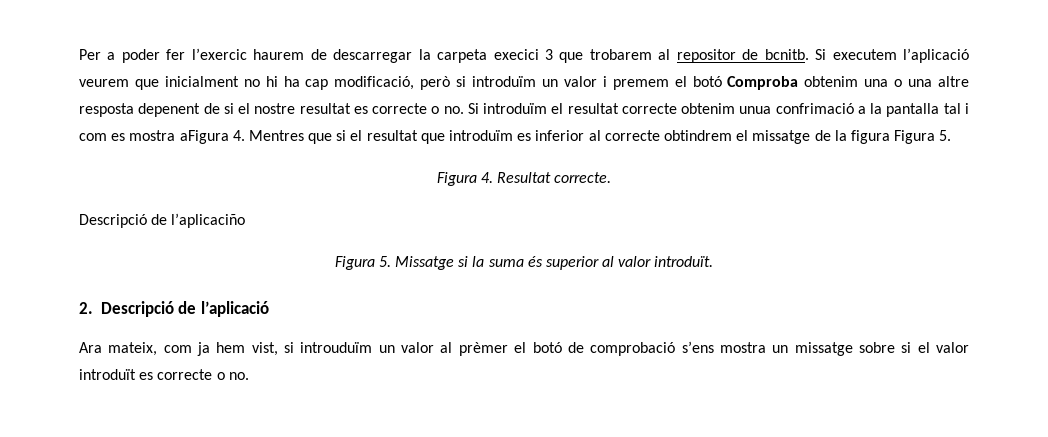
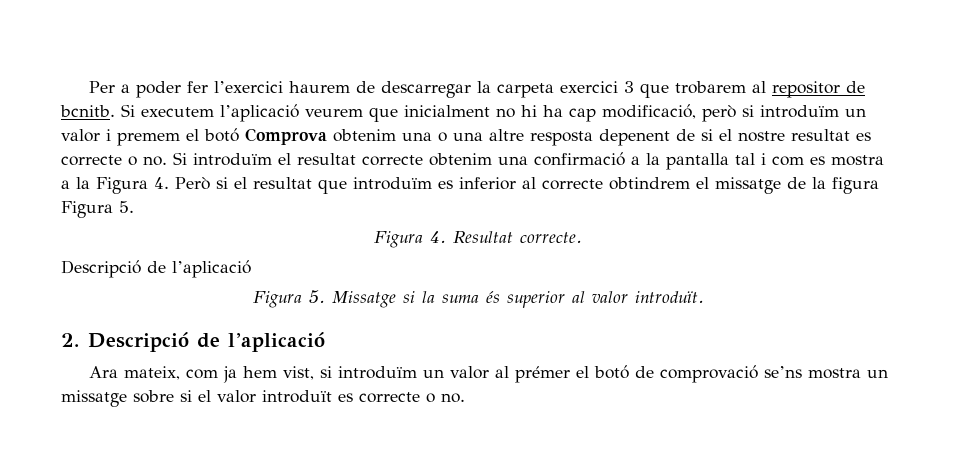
[191,48,247,60] l’exercic -> [214,81,284,93] l’exercici
[493,49,539,60] execici -> [560,81,619,93] exercici
[727,76,799,90] Comproba -> [245,128,327,145] Comprova
[739,103,854,114] unua confrimació -> [498,152,625,166] una confirmació
[179,130,333,144] aFigura 4. Mentres que -> [61,177,210,194] a la Figura 4. Però
[171,213,246,228] l’aplicaciño -> [172,260,251,278] l’aplicació
[300,342,373,353] introuduïm -> [338,366,418,379] introduïm
[458,342,508,356] prèmer -> [515,366,571,383] prémer
[590,341,714,356] comprobació s’ens -> [660,365,803,383] comprovació se’ns

